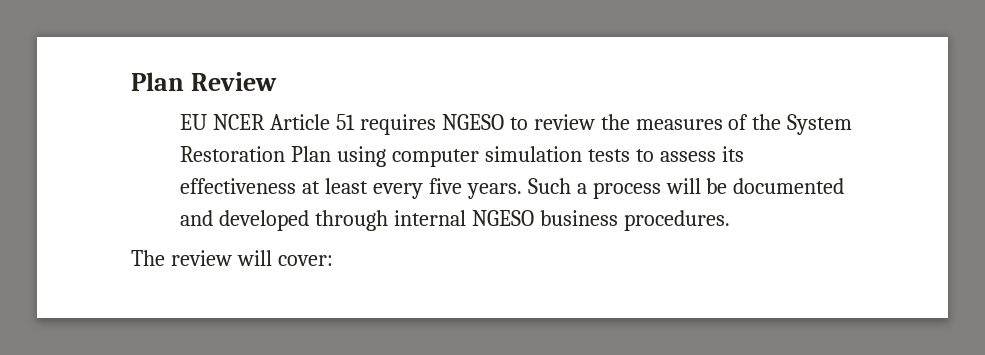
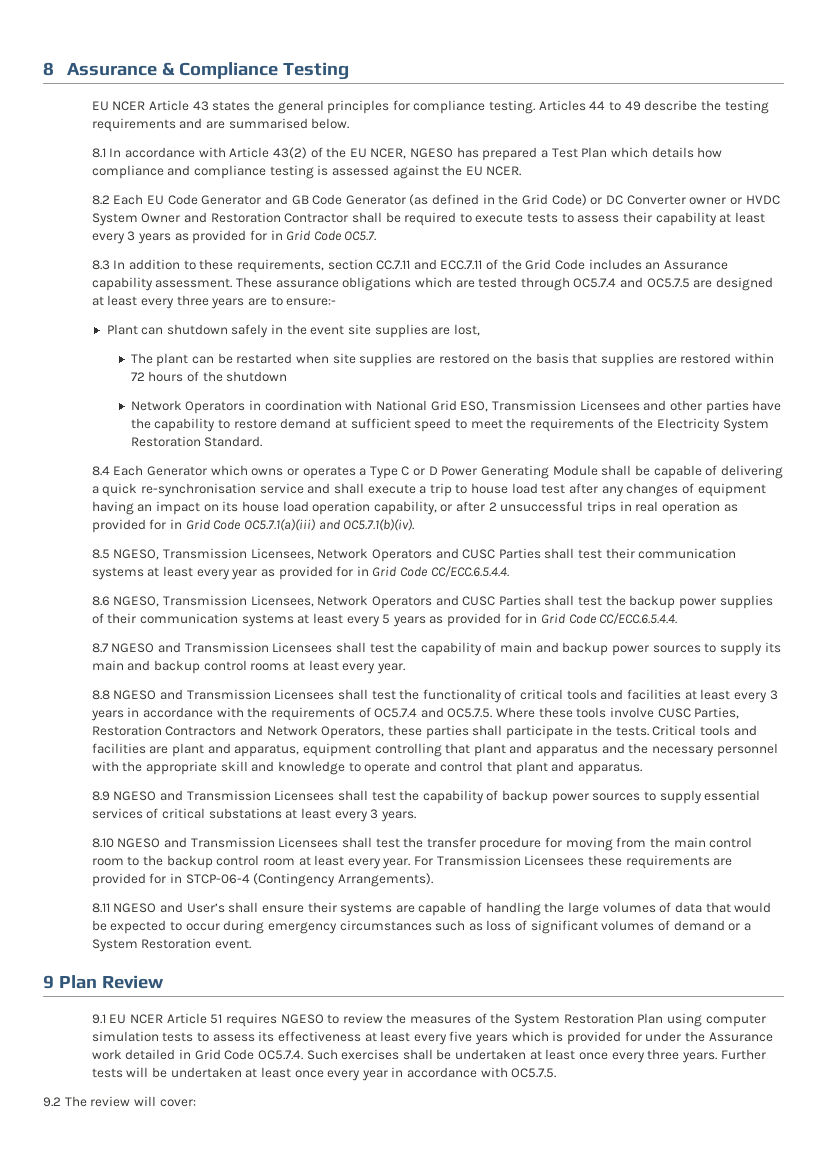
(131, 81) none -> [43,62,350,80] [91,100,769,114] [91,118,350,132] [91,147,723,161] [91,165,522,179] [91,194,780,206] [91,212,765,226] [91,230,377,244] [91,259,728,273] [91,277,774,291] [91,295,337,309] [106,324,480,338] [130,353,774,367] [130,371,288,382] [130,400,782,414] [130,418,769,432] [130,436,263,447] [91,465,783,479] [91,483,766,497] [91,501,738,515] [91,519,415,533] [91,548,737,562] [91,566,509,580] [91,595,773,609] [91,613,678,627] [91,642,781,656] [91,660,405,674] [91,689,778,703] [90,707,740,721] [91,725,757,739] [91,743,778,757] [91,761,643,775] [91,790,761,804] [91,808,416,822] [91,837,753,851] [91,855,733,869] [91,873,433,887] [91,902,772,916] [91,920,751,934] [91,938,251,952] [43,975,54,989] 8 Assurance & Compliance Testing // EU NCER Article 43 states the general principles for compliance testing. Articles 44 to 49 describe the testing requirements and are summarised below. // 8.1 In accordance with Article 43(2) of the EU NCER, NGESO has prepared a Test Plan which details how compliance and compliance testing is assessed against the EU NCER. // 8.2 Each EU Code Generator and GB Code Generator (as defined in the Grid Code) or DC Converter owner or HVDC System Owner and Restoration Contractor shall be required to execute tests to assess their capability at least every 3 years as provided for in Grid Code OC5.7. // 8.3 In addition to these requirements, section CC.7.11 and ECC.7.11 of the Grid Code includes an Assurance capability assessment. These assurance obligations which are tested through OC5.7.4 and OC5.7.5 are designed at least every three years are to ensure:- // Plant can shutdown safely in the event site supplies are lost, // The plant can be restarted when site supplies are restored on the basis that supplies are restored within 72 hours of the shutdown // Network Operators in coordination with National Grid ESO, Transmission Licensees and other parties have the capability to restore demand at sufficient speed to meet the requirements of the Electricity System Restoration Standard. // 8.4 Each Generator which owns or operates a Type C or D Power Generating Module shall be capable of delivering a quick re-synchronisation service and shall execute a trip to house load test after any changes of equipment having an impact on its house load operation capability, or after 2 unsuccessful trips in real operation as provided for in Grid Code OC5.7.1(a)(iii) and OC5.7.1(b)(iv). // 8.5 NGESO, Transmission Licensees, Network Operators and CUSC Parties shall test their communication systems at least every year as provided for in Grid Code CC/ECC.6.5.4.4. // 8.6 NGESO, Transmission Licensees, Network Operators and CUSC Parties shall test the backup power supplies of their communication systems at least every 5 years as provided for in Grid Code CC/ECC.6.5.4.4. // 8.7 NGESO and Transmission Licensees shall test the capability of main and backup power sources to supply its main and backup control rooms at least every year. // 8.8 NGESO and Transmission Licensees shall test the functionality of critical tools and facilities at least every 3 years in accordance with the requirements of OC5.7.4 and OC5.7.5. Where these tools involve CUSC Parties, Restoration Contractors and Network Operators, these parties shall participate in the tests. Critical tools and facilities are plant and apparatus, equipment controlling that plant and apparatus and the necessary personnel with the appropriate skill and knowledge to operate and control that plant and apparatus. // 8.9 NGESO and Transmission Licensees shall test the capability of backup power sources to supply essential services of critical substations at least every 3 years. // 8.10 NGESO and Transmission Licensees shall test the transfer procedure for moving from the main control room to the backup control room at least every year. For Transmission Licensees these requirements are provided for in STCP-06-4 (Contingency Arrangements). // 8.11 NGESO and User’s shall ensure their systems are capable of handling the large volumes of data that would be expected to occur during emergency circumstances such as loss of significant volumes of demand or a System Restoration event. // 9
(277, 81) none -> [91,1014,106,1024] 9.1
[466,178,845,199] [180,210,730,231] years. Such a process will be documented and developed through internal NGESO business procedures. // -> [475,1031,773,1045] [91,1049,766,1063] [91,1067,557,1081] [43,1097,61,1107] years which is provided for under the Assurance work detailed in Grid Code OC5.7.4. Such exercises shall be undertaken at least once every three years. Further tests will be undertaken at least once every year in accordance with OC5.7.5. // 9.2

